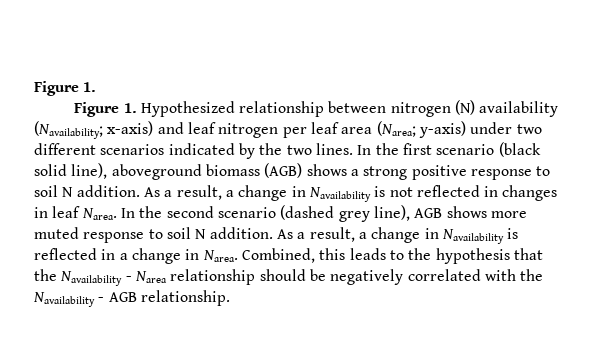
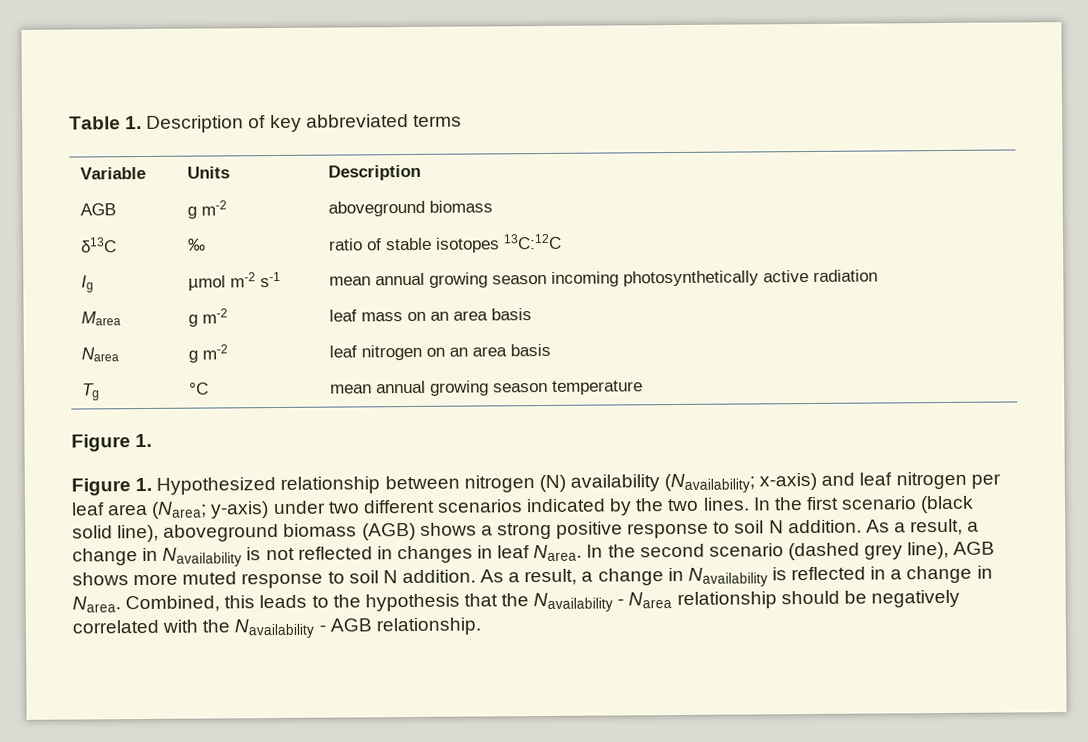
(34, 88) none -> [69,114,462,133] [80,166,147,180] [187,166,231,179] [328,164,422,181] [80,203,117,216] [187,200,228,219] [328,200,494,217] [80,237,118,253] [187,238,207,251] [329,233,563,253] [81,275,95,293] [188,271,282,291] [329,269,879,288] [81,311,122,326] [188,308,229,327] [329,308,533,322] [81,347,120,362] [188,344,229,363] [329,343,552,361] [82,383,101,401] [189,382,210,395] [330,380,644,396] Table 1. Description of key abbreviated terms // Variable | Units | Description // AGB | g m-2 | aboveground biomass // δ13C | ‰ | ratio of stable isotopes 13C:12C // Ig | µmol m-2 s-1 | mean annual growing season incoming photosynthetically active radiation // Marea | g m-2 | leaf mass on an area basis // Narea | g m-2 | leaf nitrogen on an area basis // Tg | °C | mean annual growing season temperature //

